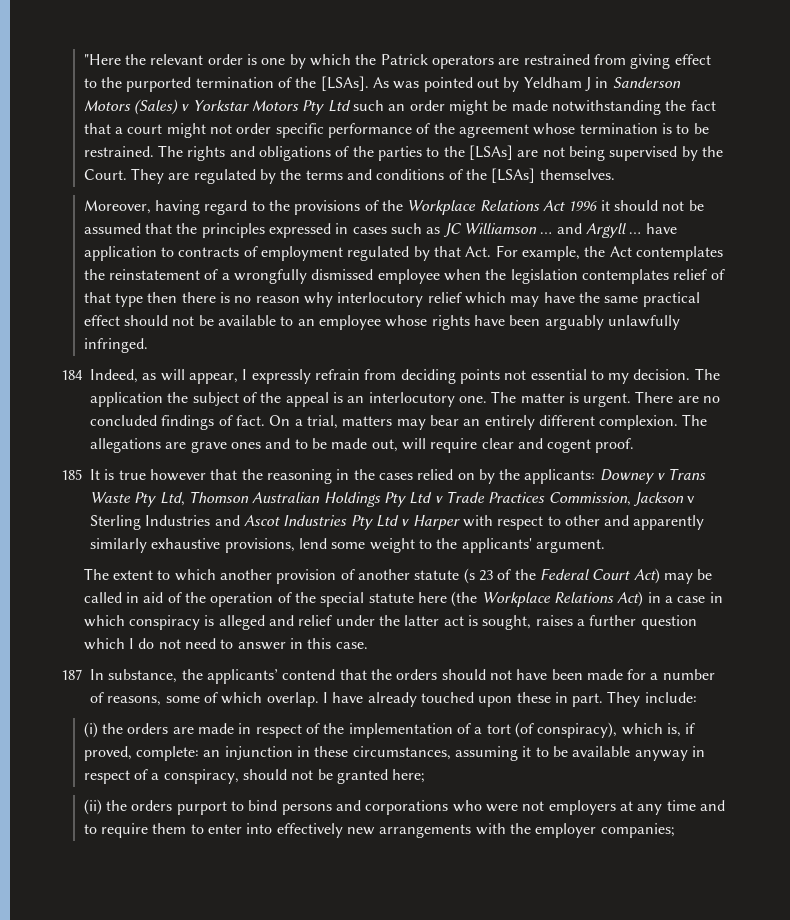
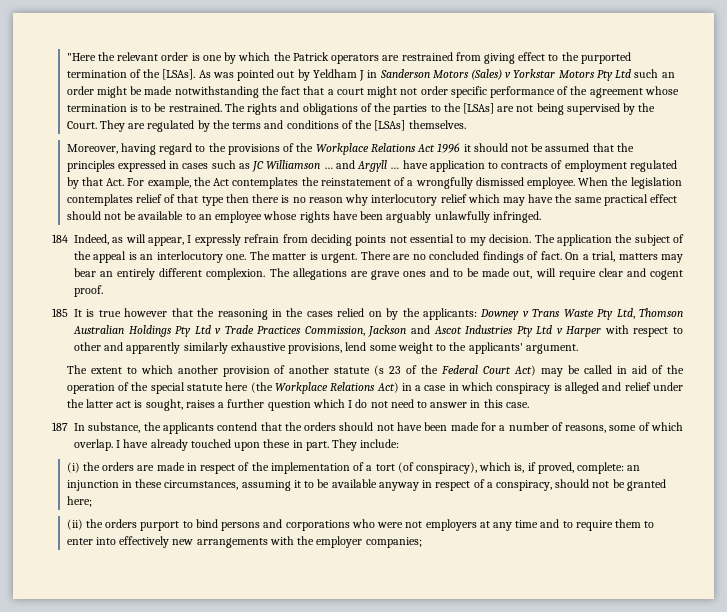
[377,269,482,284] employee when -> [527,177,609,189] employee. When
[687,496,696,503] [90,515,211,530] v Sterling Industries -> (407, 331) none
[206,669,278,684] applicants’ -> [162,422,214,434] applicants

